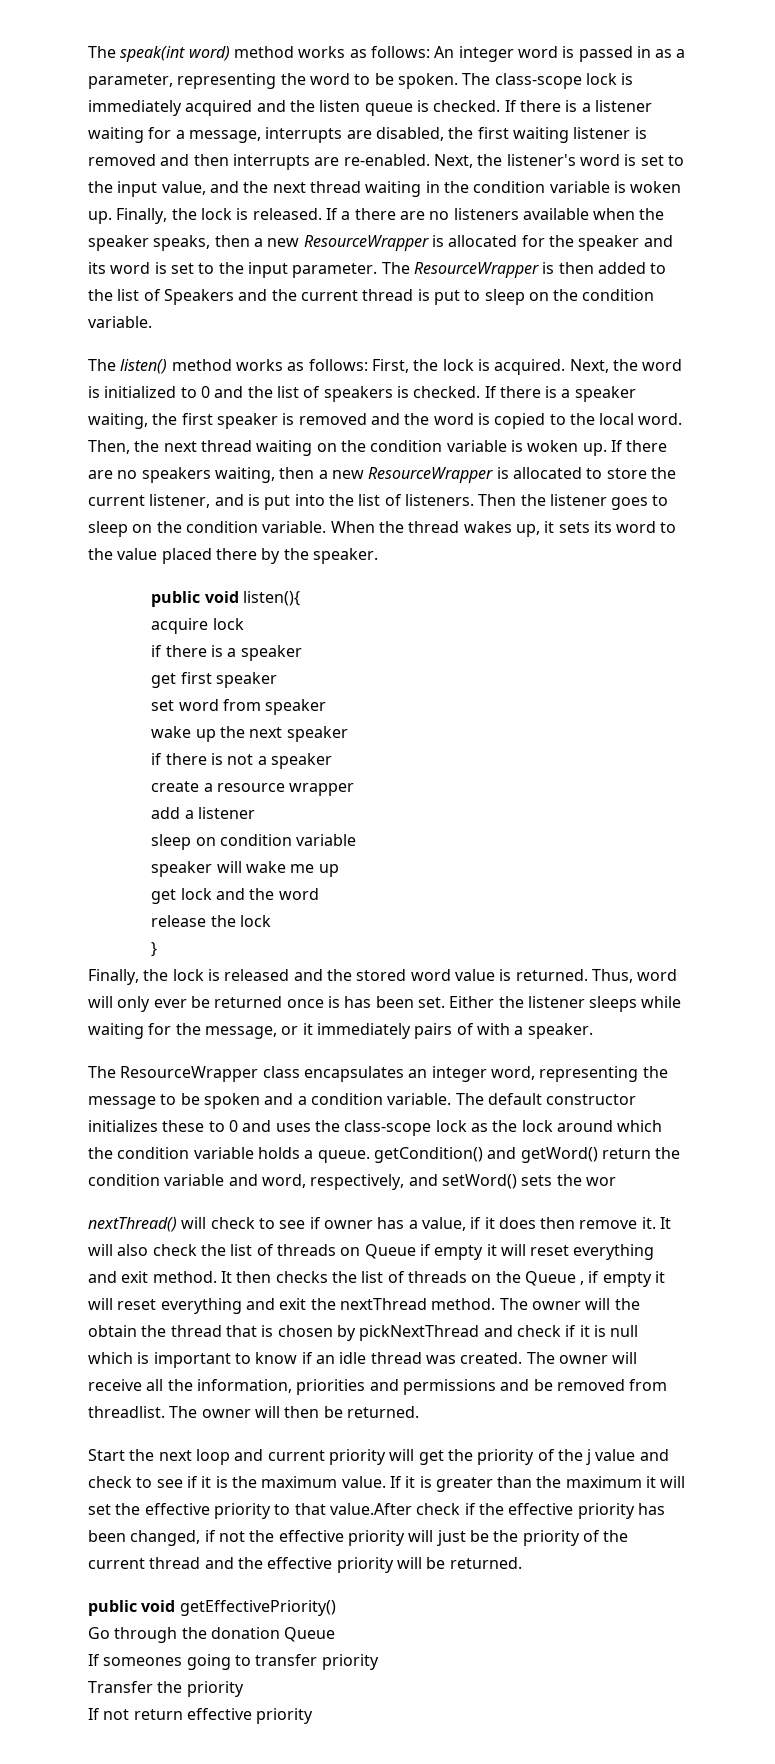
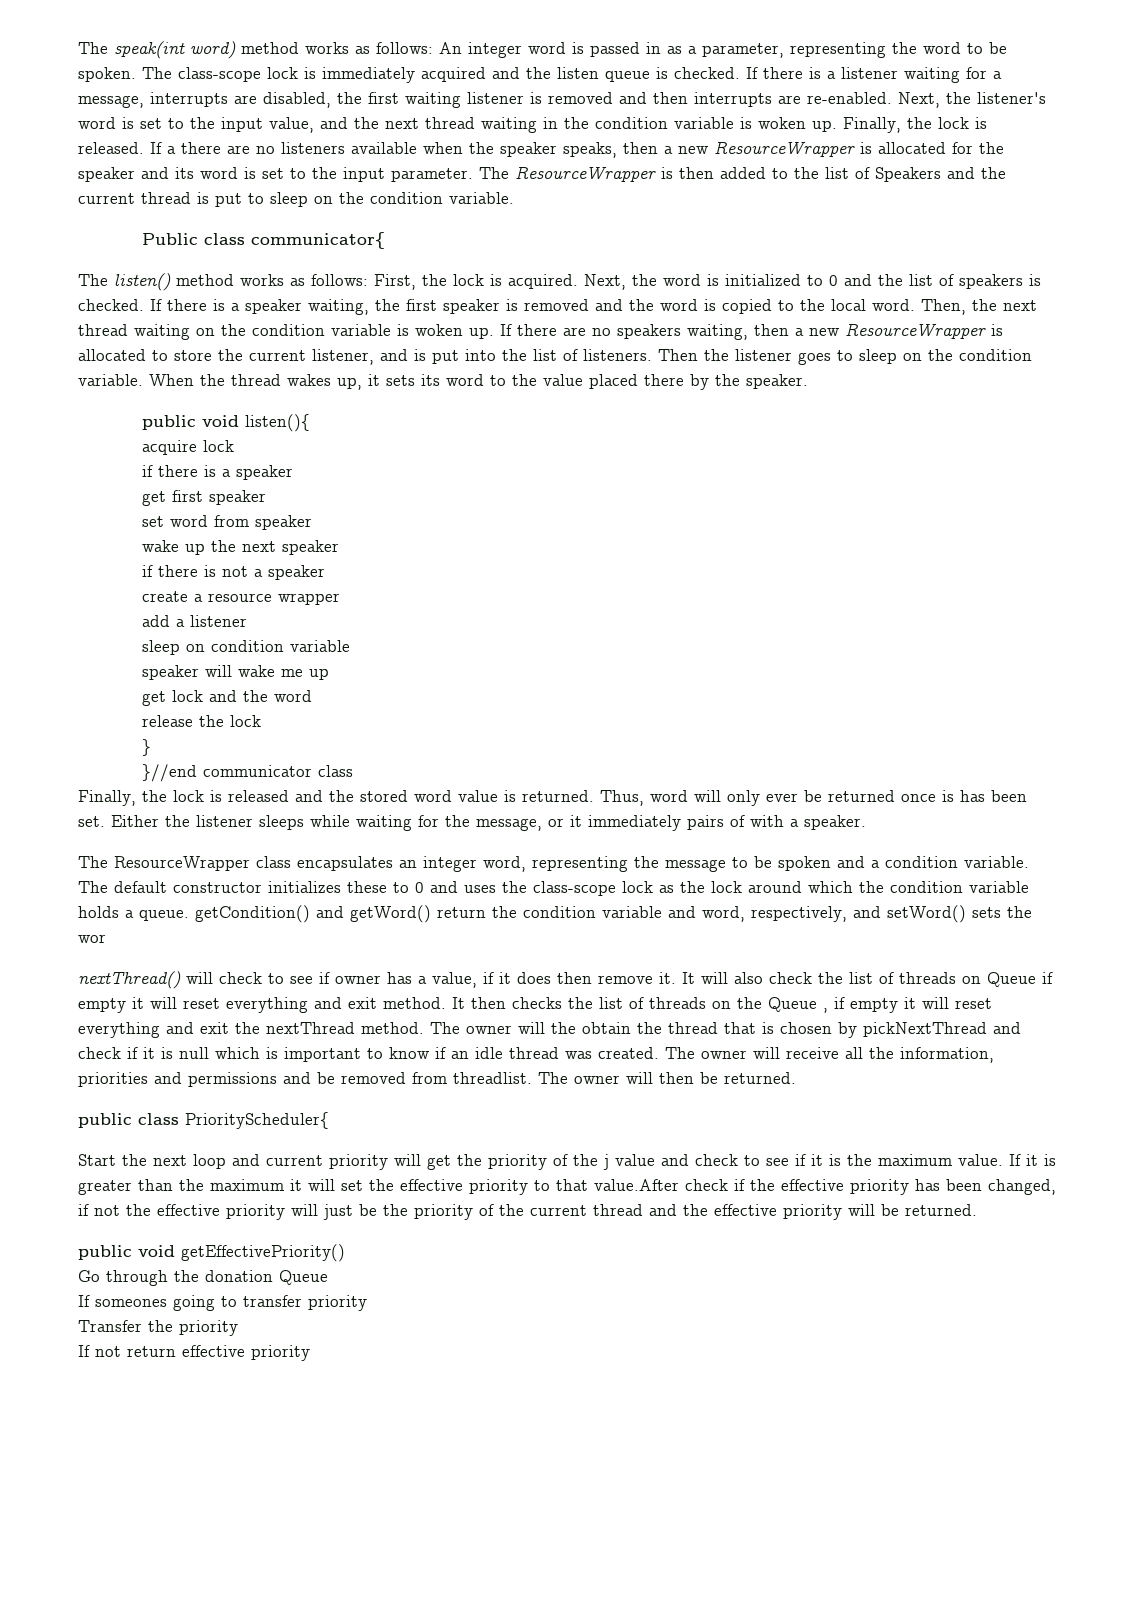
(152, 322) none -> [141,232,385,249] // Public class communicator{
(158, 949) none -> [141,764,353,782] // }//end communicator class
(419, 1412) none -> [78,1112,329,1129] // public class PriorityScheduler{

